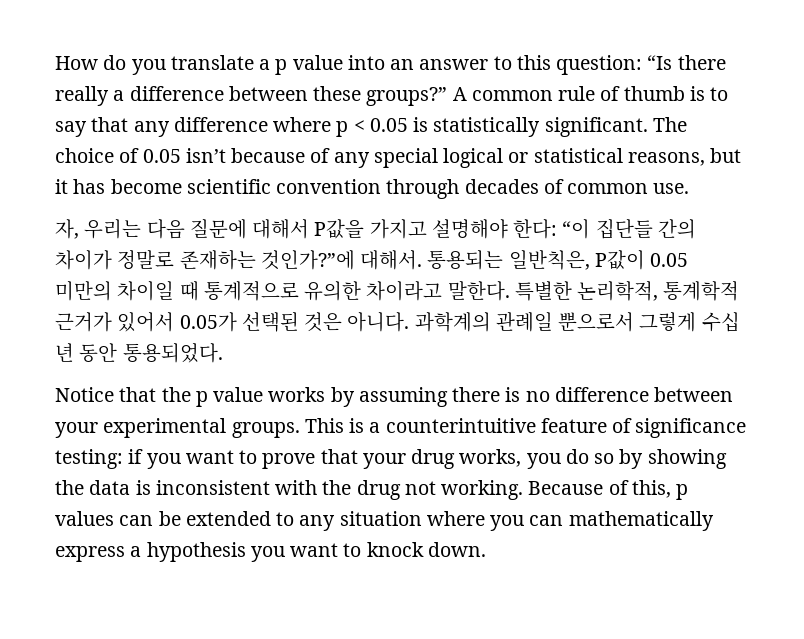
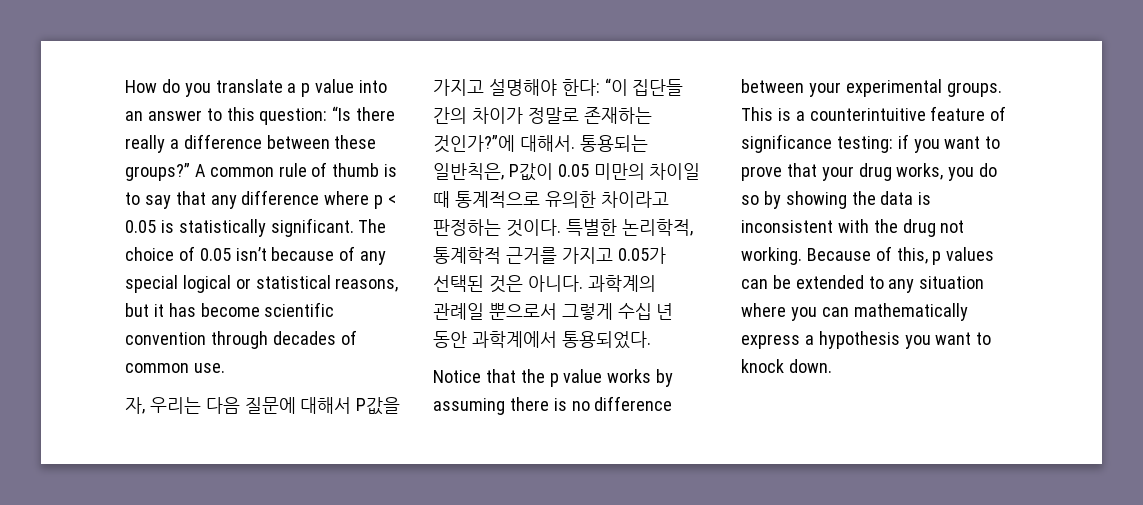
[447,281,510,301] 말한다. -> [433,219,561,237] 판정하는 것이다.
[55,312,175,332] 근거가 있어서 -> [505,247,613,264] 근거를 가지고
(118, 353) none -> [471,331,557,348] 과학계에서

